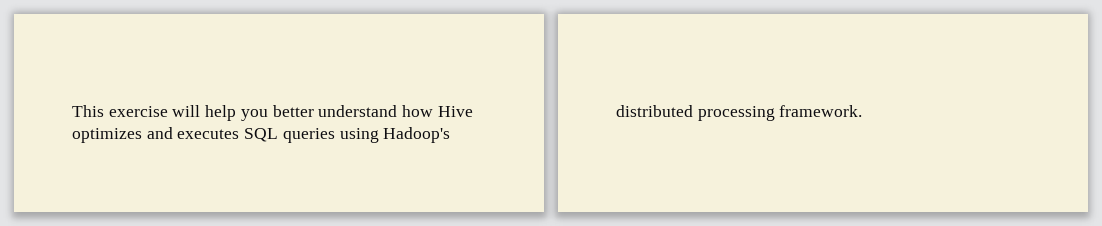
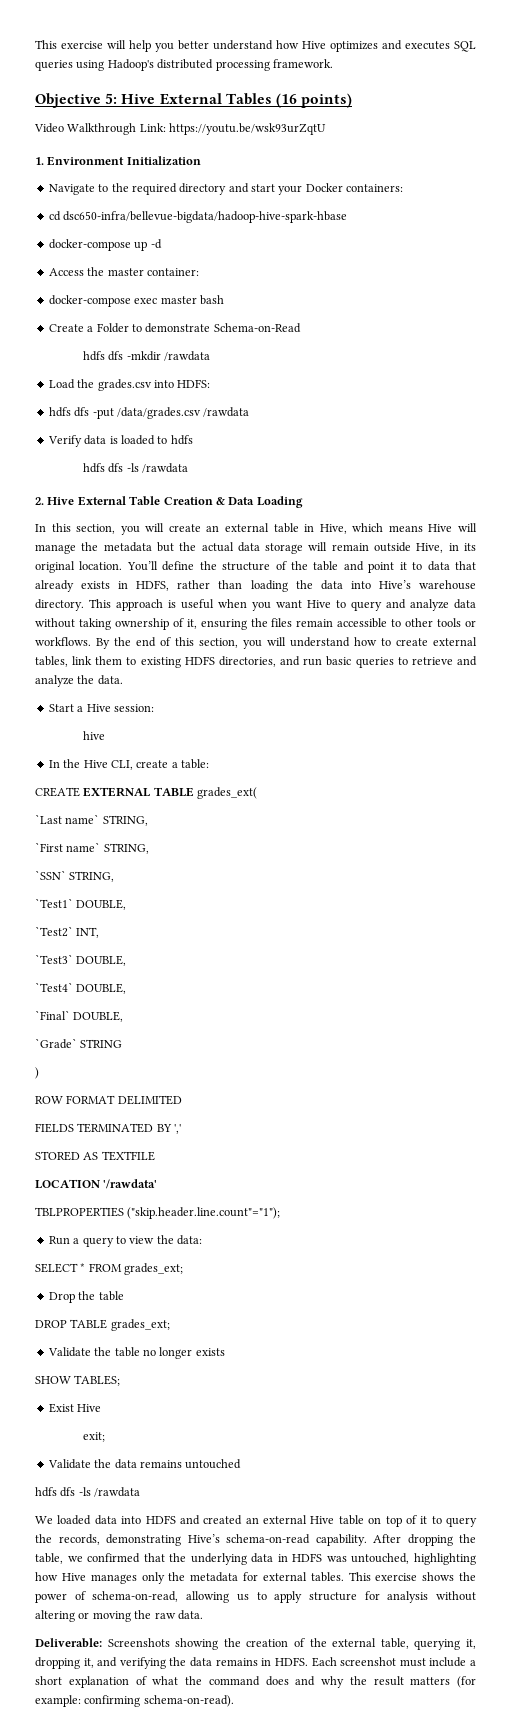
(863, 111) none -> [35,93,353,108] [34,123,327,135] [35,156,201,166] [48,183,404,195] [48,211,348,223] [48,239,162,251] [48,267,199,276] [48,295,224,307] [48,323,301,333] [82,351,210,361] [48,379,211,391] [48,407,250,419] [47,435,193,447] [82,463,188,473] [35,496,303,508] [35,523,477,535] [35,542,477,554] [35,561,477,573] [35,580,476,592] [35,599,476,611] [35,618,476,630] [35,637,477,649] [35,656,477,668] [35,675,123,687] [48,704,154,712] [82,731,105,740] [48,759,209,770] [35,787,258,799] [35,814,148,826] [35,842,149,854] [35,870,115,882] [35,898,127,910] [35,926,100,938] [35,954,127,966] [35,982,127,994] [35,1010,124,1022] [35,1038,123,1049] [35,1067,39,1079] [35,1095,182,1105] [35,1123,182,1134] [35,1151,155,1161] [35,1179,158,1189] [35,1207,281,1219] [48,1235,202,1247] [35,1263,184,1275] [48,1291,124,1303] [35,1319,170,1331] [47,1347,225,1359] [35,1375,121,1386] [48,1403,102,1413] [82,1432,105,1442] [47,1459,242,1469] [35,1487,141,1497] [35,1515,477,1527] [35,1534,476,1546] [35,1553,476,1565] [35,1572,476,1584] [35,1591,476,1603] [35,1610,203,1622] [35,1638,477,1650] [35,1657,477,1669] [35,1676,476,1688] [35,1695,234,1707] // Objective 5: Hive External Tables (16 points) // Video Walkthrough Link: https://youtu.be/wsk93urZqtU // 1. Environment Initialization // Navigate to the required directory and start your Docker containers: // cd dsc650-infra/bellevue-bigdata/hadoop-hive-spark-hbase // docker-compose up -d // Access the master container: // docker-compose exec master bash // Create a Folder to demonstrate Schema-on-Read // hdfs dfs -mkdir /rawdata // Load the grades.csv into HDFS: // hdfs dfs -put /data/grades.csv /rawdata // Verify data is loaded to hdfs // hdfs dfs -ls /rawdata // 2. Hive External Table Creation & Data Loading // In this section, you will create an external table in Hive, which means Hive will manage the metadata but the actual data storage will remain outside Hive, in its original location. You’ll define the structure of the table and point it to data that already exists in HDFS, rather than loading the data into Hive’s warehouse directory. This approach is useful when you want Hive to query and analyze data without taking ownership of it, ensuring the files remain accessible to other tools or workflows. By the end of this section, you will understand how to create external tables, link them to existing HDFS directories, and run basic queries to retrieve and analyze the data. // Start a Hive session: // hive // In the Hive CLI, create a table: // CREATE EXTERNAL TABLE grades_ext( // `Last name` STRING, // `First name` STRING, // `SSN` STRING, // `Test1` DOUBLE, // `Test2` INT, // `Test3` DOUBLE, // `Test4` DOUBLE, // `Final` DOUBLE, // `Grade` STRING // ) // ROW FORMAT DELIMITED // FIELDS TERMINATED BY ',' // STORED AS TEXTFILE // LOCATION '/rawdata' // TBLPROPERTIES ("skip.header.line.count"="1"); // Run a query to view the data: // SELECT * FROM grades_ext; // Drop the table // DROP TABLE grades_ext; // Validate the table no longer exists // SHOW TABLES; // Exist Hive // exit; // Validate the data remains untouched // hdfs dfs -ls /rawdata // We loaded data into HDFS and created an external Hive table on top of it to query the records, demonstrating Hive’s schema-on-read capability. After dropping the table, we confirmed that the underlying data in HDFS was untouched, highlighting how Hive manages only the metadata for external tables. This exercise shows the power of schema-on-read, allowing us to apply structure for analysis without altering or moving the raw data. // Deliverable: Screenshots showing the creation of the external table, querying it, dropping it, and verifying the data remains in HDFS. Each screenshot must include a short explanation of what the command does and why the result matters (for example: confirming schema-on-read).

